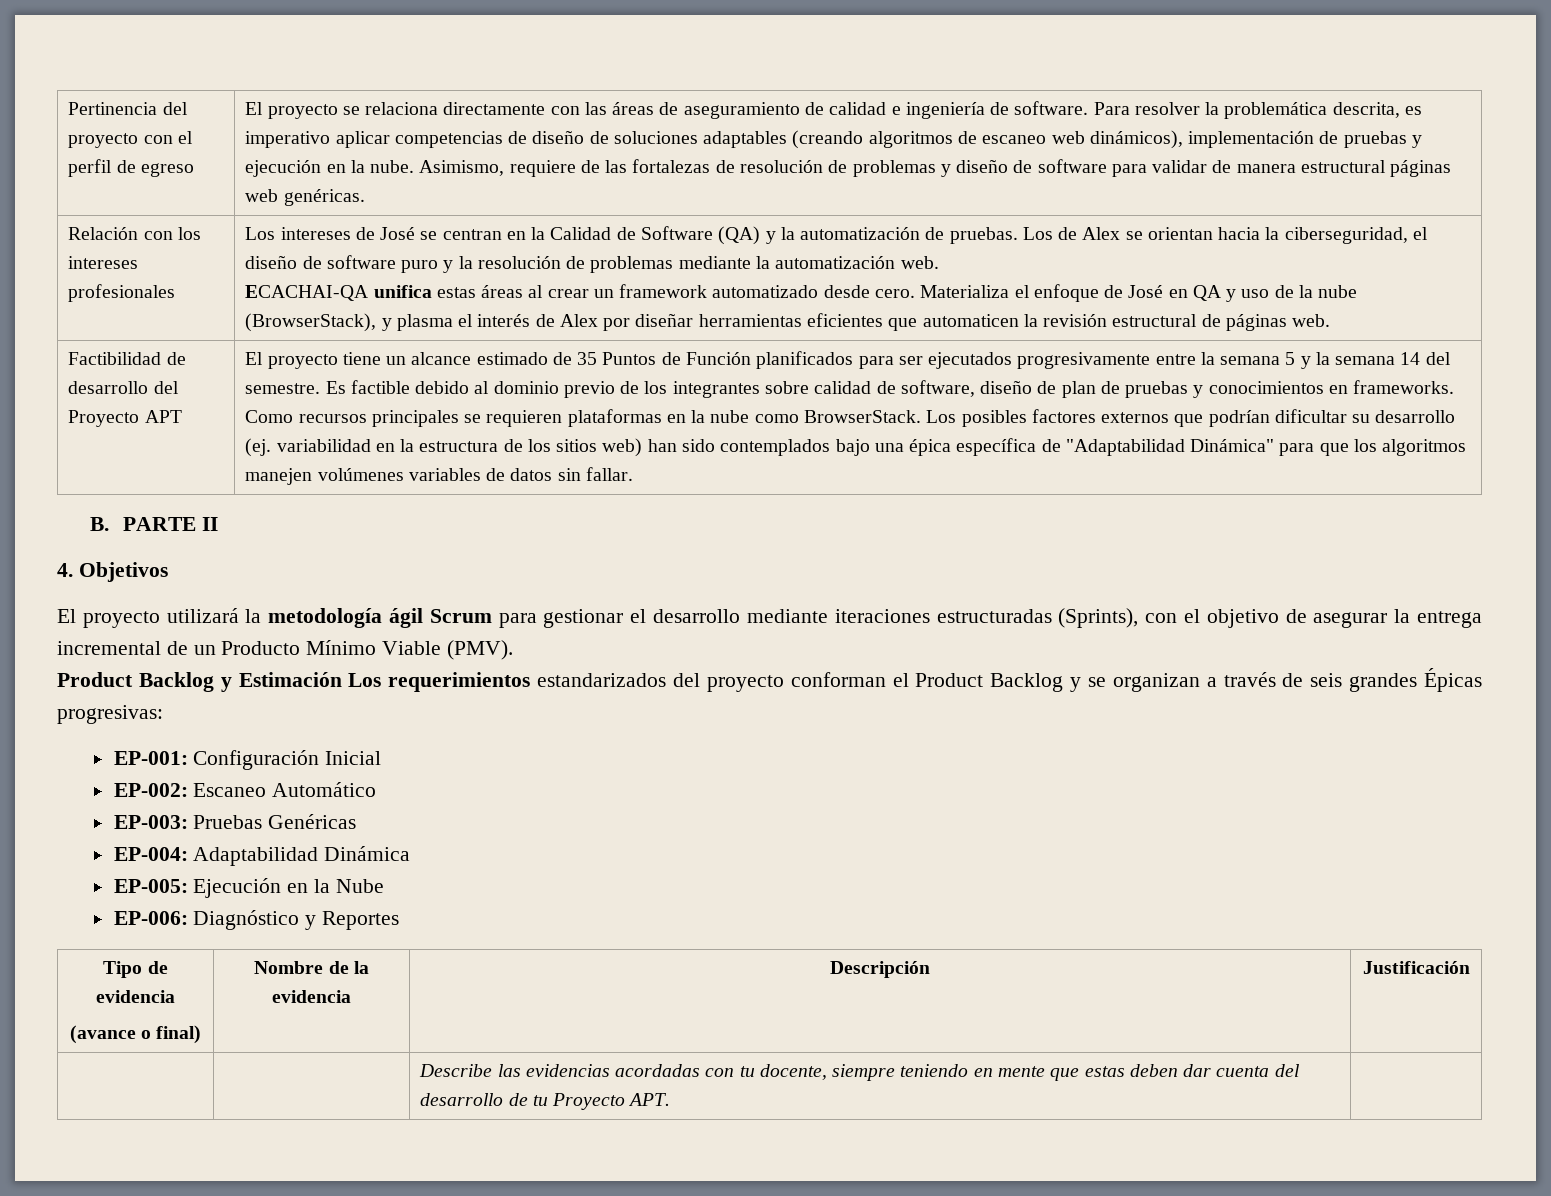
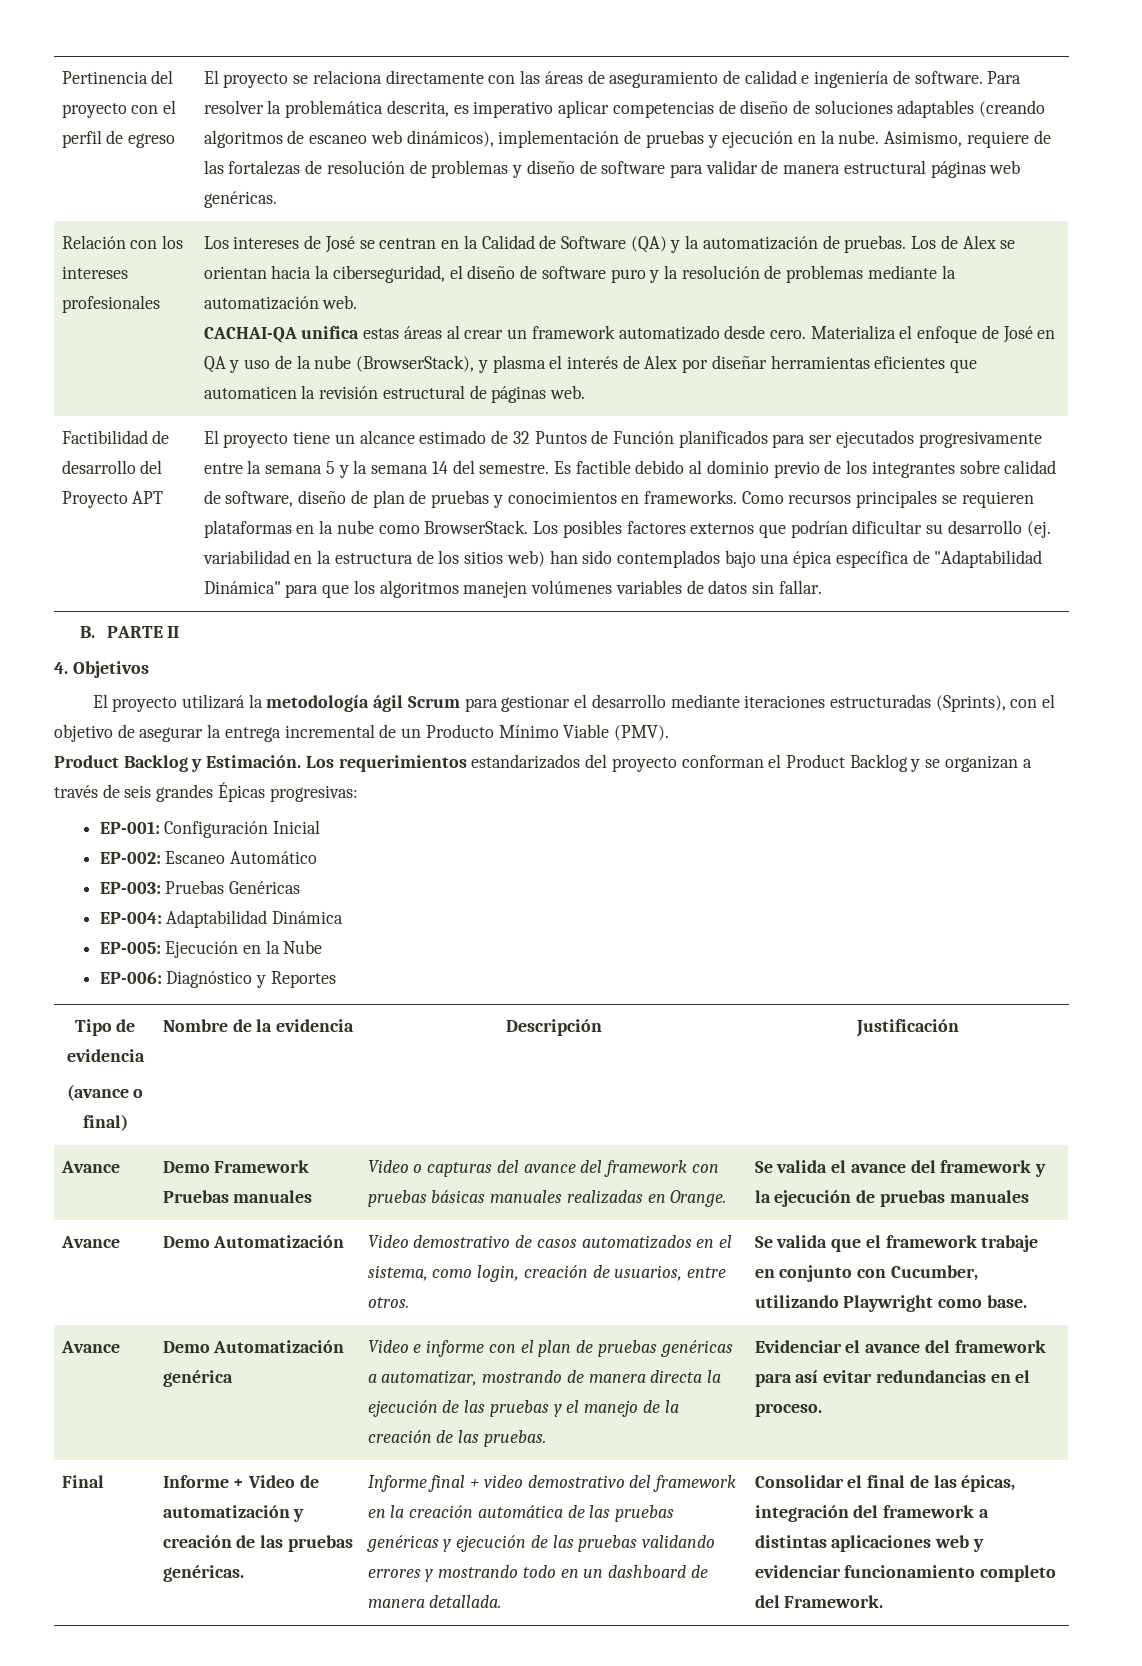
[245,285,369,301] ECACHAI-QA -> [203,327,297,343] CACHAI-QA
[577,352,598,365] 35 -> [512,431,530,444] 32
[238,672,342,687] Estimación -> [206,755,302,768] Estimación.
[419,1064,1299,1081] [420,1093,671,1110] | | Describe las evidencias acordadas con tu docente, siempre teniendo en mente que estas deben dar cuenta del desarrollo de tu Proyecto APT. | -> [60,1161,120,1173] [162,1160,310,1173] [162,1190,313,1203] [367,1160,719,1177] [367,1190,727,1207] [754,1160,1047,1177] [754,1190,1029,1207] [60,1236,120,1248] [162,1235,345,1248] [367,1235,733,1249] [367,1265,727,1282] [367,1297,409,1308] [754,1235,1039,1252] [754,1265,978,1282] [754,1295,1027,1312] [60,1341,120,1353] [162,1340,345,1353] [162,1370,233,1387] [367,1340,733,1357] [367,1370,722,1386] [367,1400,679,1417] [367,1430,546,1447] [754,1340,1046,1353] [754,1370,1031,1387] [754,1403,822,1417] [61,1475,104,1488] [162,1475,319,1488] [162,1505,305,1522] [162,1535,353,1552] [162,1565,244,1582] [367,1475,737,1492] [367,1505,675,1522] [366,1535,716,1552] [367,1565,708,1582] [367,1595,502,1608] [754,1475,1016,1492] [754,1505,989,1522] [754,1535,984,1552] [754,1565,1057,1582] [754,1595,884,1608] Avance | Demo Framework Pruebas manuales | Video o capturas del avance del framework con pruebas básicas manuales realizadas en Orange. | Se valida el avance del framework y la ejecución de pruebas manuales // Avance | Demo Automatización | Video demostrativo de casos automatizados en el sistema, como login, creación de usuarios, entre otros. | Se valida que el framework trabaje en conjunto con Cucumber, utilizando Playwright como base. // Avance | Demo Automatización genérica | Video e informe con el plan de pruebas genéricas a automatizar, mostrando de manera directa la ejecución de las pruebas y el manejo de la creación de las pruebas. | Evidenciar el avance del framework para así evitar redundancias en el proceso. // Final | Informe + Video de automatización y creación de las pruebas genéricas. | Informe final + video demostrativo del framework en la creación automática de las pruebas genéricas y ejecución de las pruebas validando errores y mostrando todo en un dashboard de manera detallada. | Consolidar el final de las épicas, integración del framework a distintas aplicaciones web y evidenciar funcionamiento completo del Framework.

